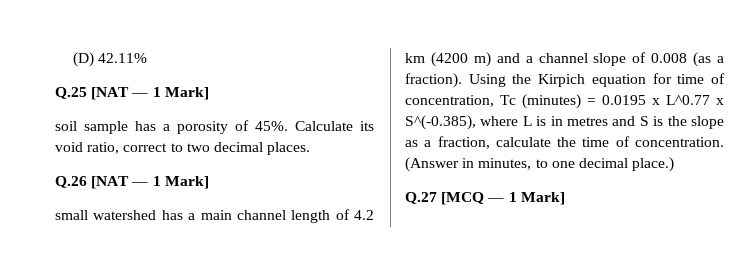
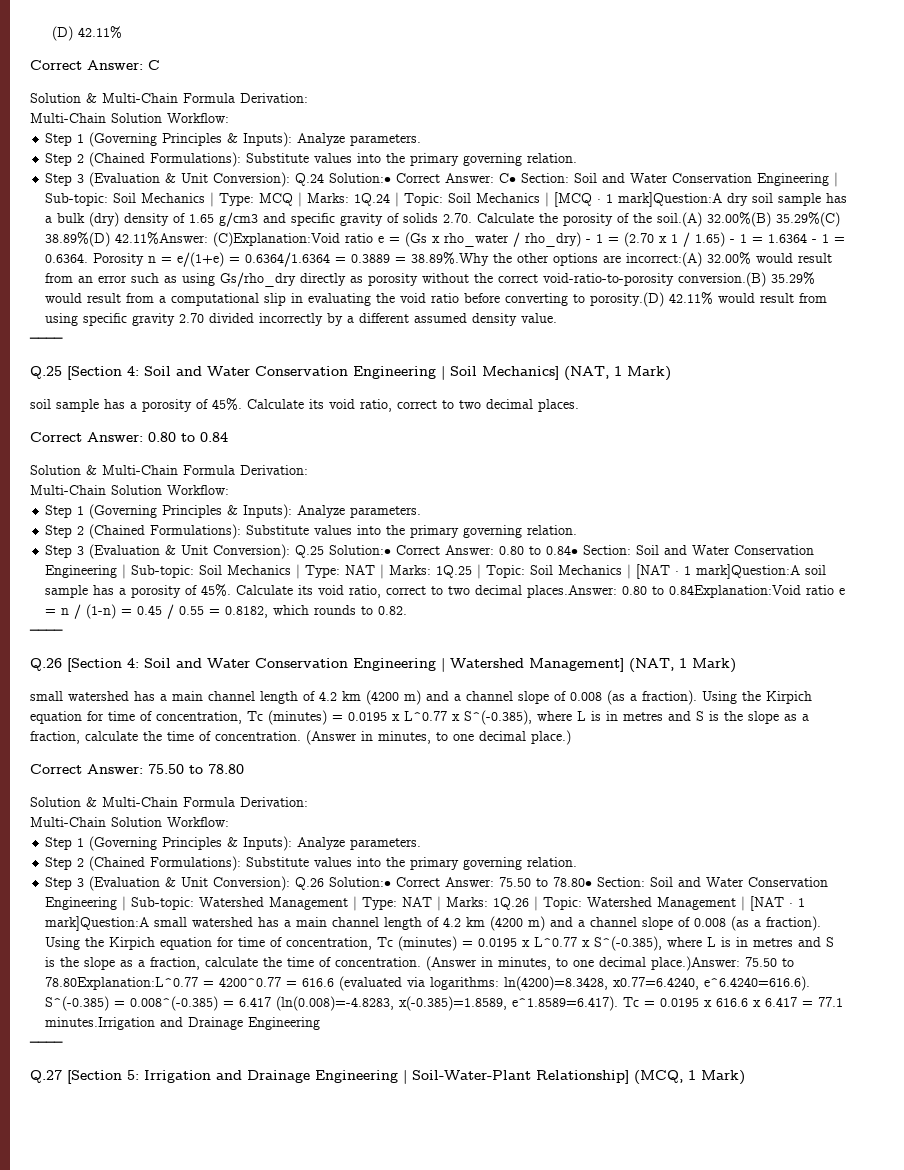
[55,87,209,100] Q.25 [NAT — 1 Mark] -> [30,60,160,70] [30,93,308,103] [30,113,229,123] [45,132,422,147] [45,152,578,167] [45,172,839,187] [45,192,848,207] [45,212,841,227] [45,232,846,247] [45,252,833,267] [45,272,816,287] [45,292,828,307] [45,313,558,326] [29,337,63,343] [30,366,671,381] Correct Answer: C // Solution & Multi-Chain Formula Derivation: // Multi-Chain Solution Workflow: // Step 1 (Governing Principles & Inputs): Analyze parameters. // Step 2 (Chained Formulations): Substitute values into the primary governing relation. // Step 3 (Evaluation & Unit Conversion): Q.24 Solution:• Correct Answer: C• Section: Soil and Water Conservation Engineering | Sub-topic: Soil Mechanics | Type: MCQ | Marks: 1Q.24 | Topic: Soil Mechanics | [MCQ · 1 mark]Question:A dry soil sample has a bulk (dry) density of 1.65 g/cm3 and specific gravity of solids 2.70. Calculate the porosity of the soil.(A) 32.00%(B) 35.29%(C) 38.89%(D) 42.11%Answer: (C)Explanation:Void ratio e = (Gs x rho_water / rho_dry) - 1 = (2.70 x 1 / 1.65) - 1 = 1.6364 - 1 = 0.6364. Porosity n = e/(1+e) = 0.6364/1.6364 = 0.3889 = 38.89%.Why the other options are incorrect:(A) 32.00% would result from an error such as using Gs/rho_dry directly as porosity without the correct void-ratio-to-porosity conversion.(B) 35.29% would result from a computational slip in evaluating the void ratio before converting to porosity.(D) 42.11% would result from using specific gravity 2.70 divided incorrectly by a different assumed density value. // ──── // Q.25 [Section 4: Soil and Water Conservation Engineering | Soil Mechanics] (NAT, 1 Mark)
[55,176,209,189] Q.26 [NAT — 1 Mark] -> [30,432,228,442] [30,465,308,475] [30,485,229,495] [45,504,422,519] [45,524,578,539] [45,544,815,559] [45,564,827,579] [45,584,846,598] [45,604,408,619] [29,629,63,635] [30,658,736,673] Correct Answer: 0.80 to 0.84 // Solution & Multi-Chain Formula Derivation: // Multi-Chain Solution Workflow: // Step 1 (Governing Principles & Inputs): Analyze parameters. // Step 2 (Chained Formulations): Substitute values into the primary governing relation. // Step 3 (Evaluation & Unit Conversion): Q.25 Solution:• Correct Answer: 0.80 to 0.84• Section: Soil and Water Conservation Engineering | Sub-topic: Soil Mechanics | Type: NAT | Marks: 1Q.25 | Topic: Soil Mechanics | [NAT · 1 mark]Question:A soil sample has a porosity of 45%. Calculate its void ratio, correct to two decimal places.Answer: 0.80 to 0.84Explanation:Void ratio e = n / (1-n) = 0.45 / 0.55 = 0.8182, which rounds to 0.82. // ──── // Q.26 [Section 4: Soil and Water Conservation Engineering | Watershed Management] (NAT, 1 Mark)
[405,192,565,205] Q.27 [MCQ — 1 Mark] -> [30,764,244,774] [30,797,308,807] [30,817,229,827] [45,836,422,851] [45,856,578,871] [45,876,829,891] [45,896,806,911] [45,916,822,931] [45,936,835,951] [45,956,795,971] [45,976,811,991] [45,996,844,1011] [45,1017,321,1030] [29,1041,63,1047] [30,1070,745,1085] Correct Answer: 75.50 to 78.80 // Solution & Multi-Chain Formula Derivation: // Multi-Chain Solution Workflow: // Step 1 (Governing Principles & Inputs): Analyze parameters. // Step 2 (Chained Formulations): Substitute values into the primary governing relation. // Step 3 (Evaluation & Unit Conversion): Q.26 Solution:• Correct Answer: 75.50 to 78.80• Section: Soil and Water Conservation Engineering | Sub-topic: Watershed Management | Type: NAT | Marks: 1Q.26 | Topic: Watershed Management | [NAT · 1 mark]Question:A small watershed has a main channel length of 4.2 km (4200 m) and a channel slope of 0.008 (as a fraction). Using the Kirpich equation for time of concentration, Tc (minutes) = 0.0195 x L^0.77 x S^(-0.385), where L is in metres and S is the slope as a fraction, calculate the time of concentration. (Answer in minutes, to one decimal place.)Answer: 75.50 to 78.80Explanation:L^0.77 = 4200^0.77 = 616.6 (evaluated via logarithms: ln(4200)=8.3428, x0.77=6.4240, e^6.4240=616.6). S^(-0.385) = 0.008^(-0.385) = 6.417 (ln(0.008)=-4.8283, x(-0.385)=1.8589, e^1.8589=6.417). Tc = 0.0195 x 616.6 x 6.417 = 77.1 minutes.Irrigation and Drainage Engineering // ──── // Q.27 [Section 5: Irrigation and Drainage Engineering | Soil-Water-Plant Relationship] (MCQ, 1 Mark)

